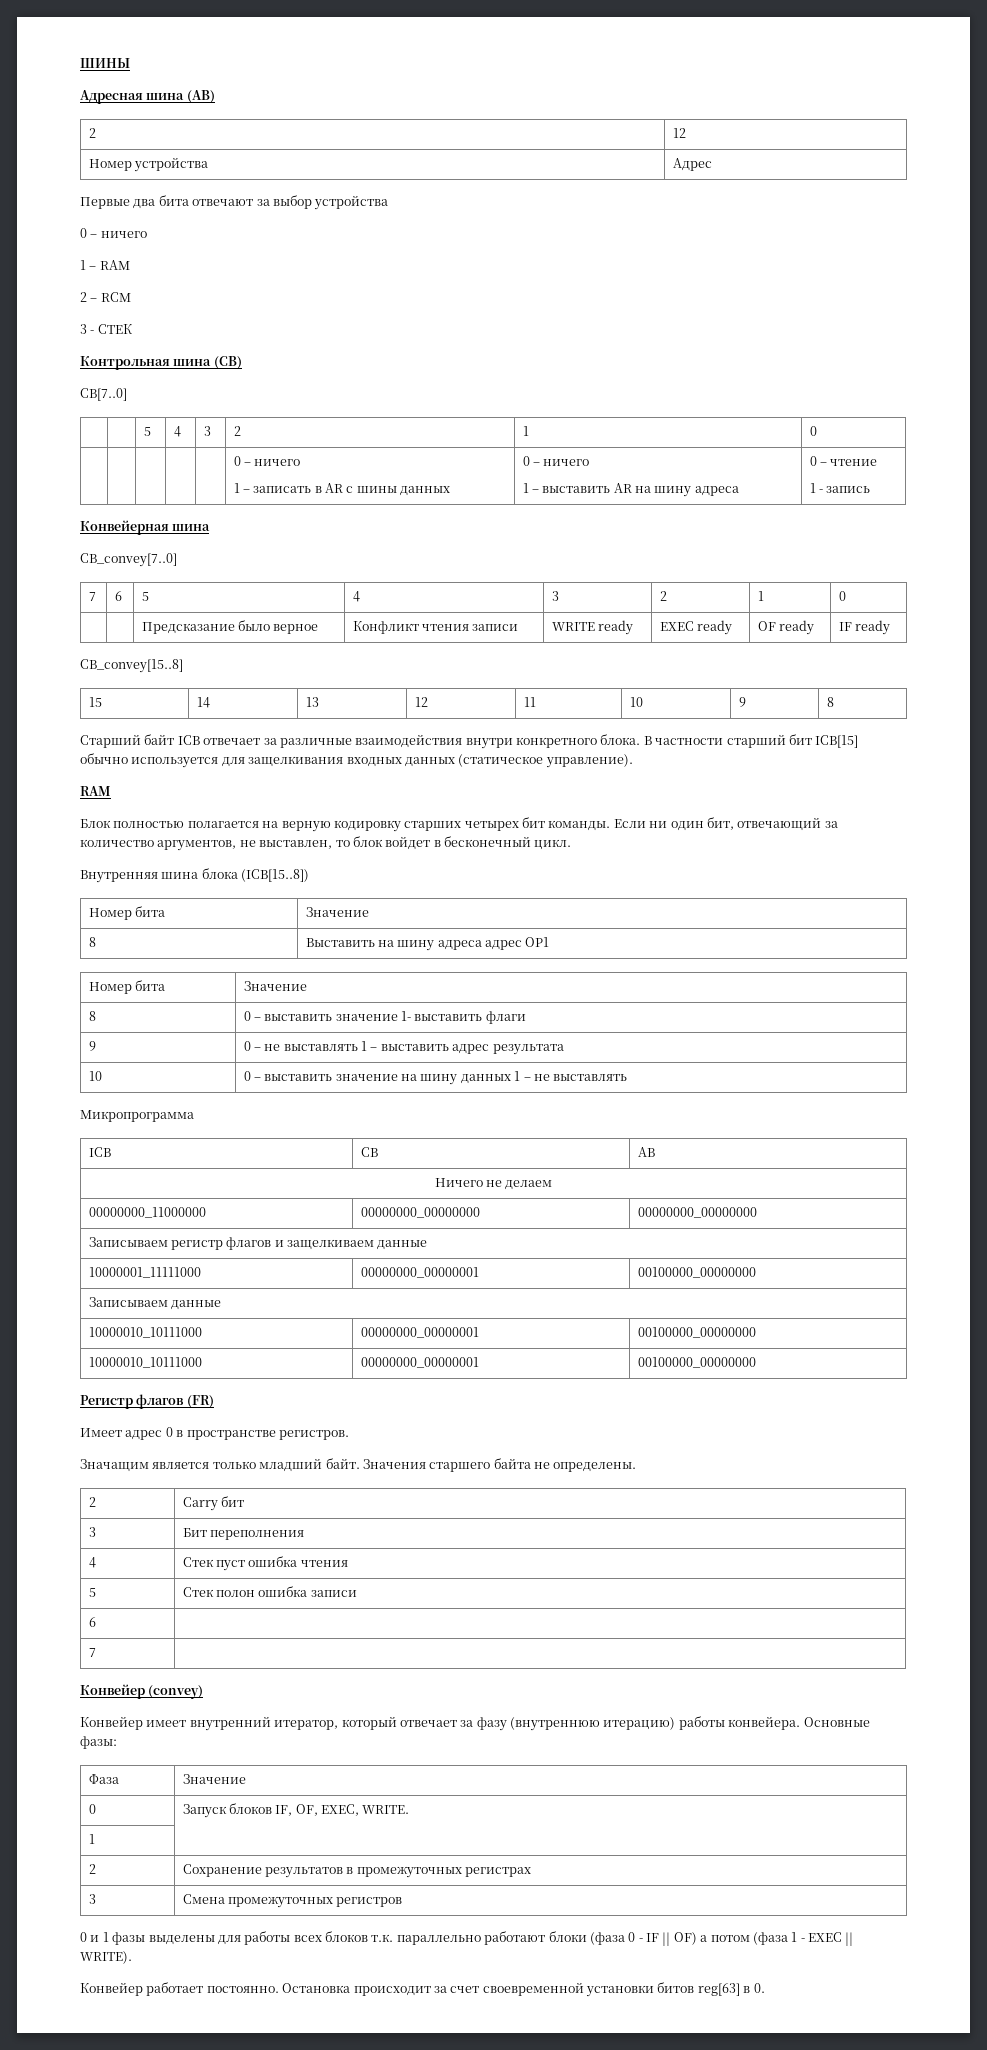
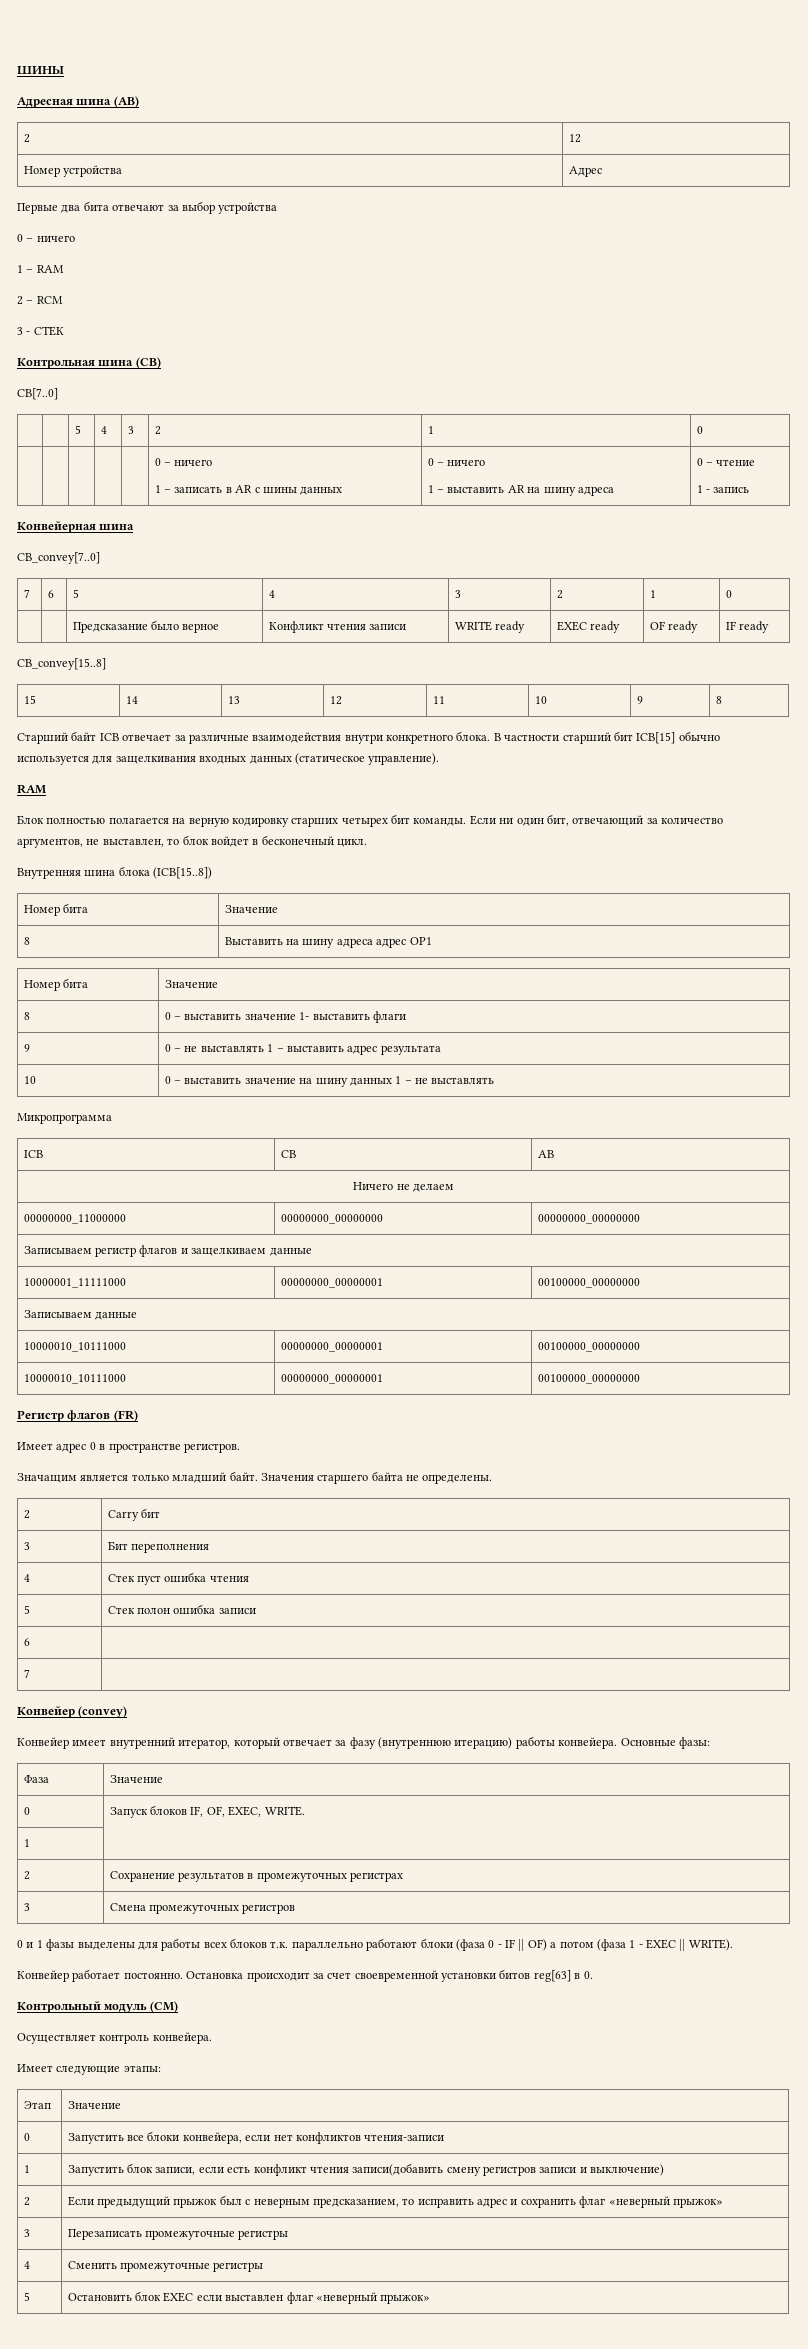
(765, 1988) none -> [17,2001,178,2013] [17,2032,212,2044] [17,2064,161,2075] [23,2101,51,2109] [67,2101,121,2109] [23,2133,30,2141] [67,2131,445,2144] [23,2165,30,2173] [67,2163,665,2176] [23,2197,30,2206] [67,2195,723,2208] [23,2229,30,2237] [67,2229,289,2240] [23,2261,30,2269] [67,2261,264,2272] [23,2292,30,2301] [67,2291,431,2304] // Контрольный модуль (CM) // Осуществляет контроль конвейера. // Имеет следующие этапы: // Этап | Значение // 0 | Запустить все блоки конвейера, если нет конфликтов чтения-записи // 1 | Запустить блок записи, если есть конфликт чтения записи(добавить смену регистров записи и выключение) // 2 | Если предыдущий прыжок был с неверным предсказанием, то исправить адрес и сохранить флаг «неверный прыжок» // 3 | Перезаписать промежуточные регистры // 4 | Сменить промежуточные регистры // 5 | Остановить блок EXEC если выставлен флаг «неверный прыжок»

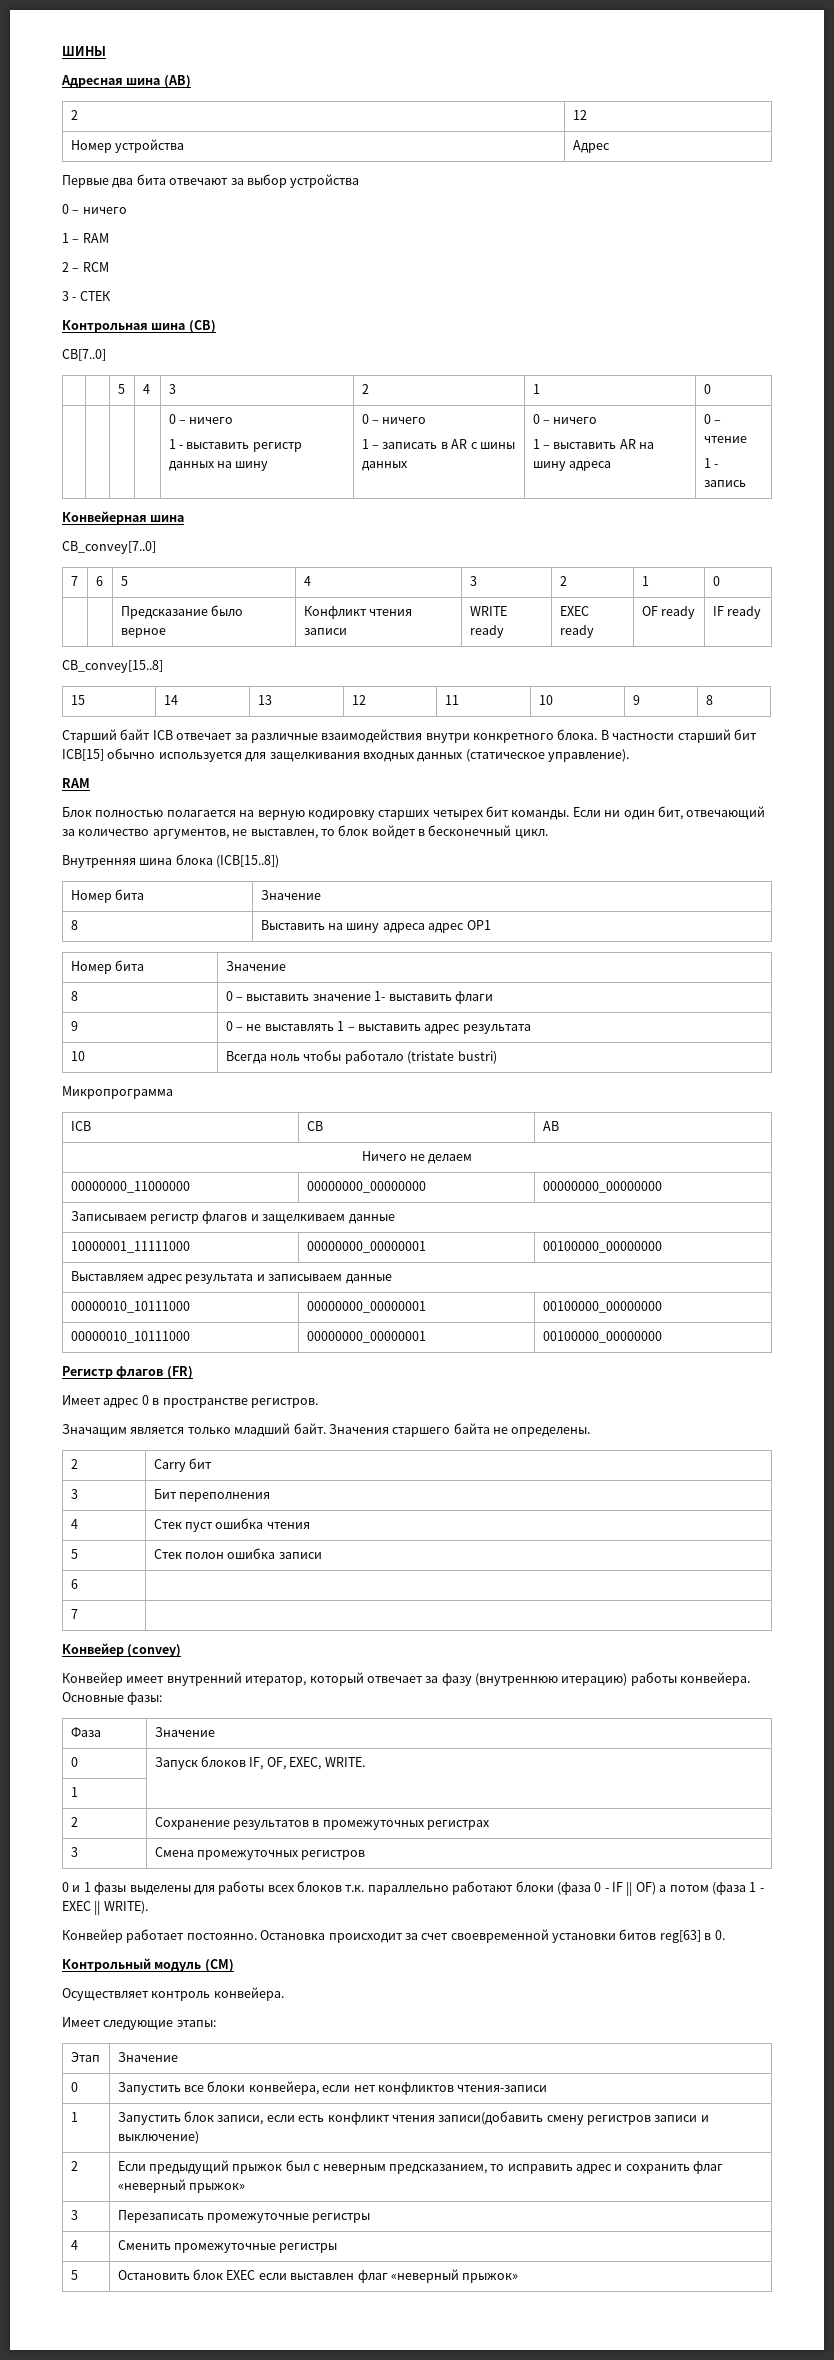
(703, 430) none -> [168,414,234,424] [168,439,302,452] [168,461,269,471] 0 – ничего // 1 - выставить регистр данных на шину
[164,1076,495,1087] 0 – выставить значение на шину данных 1 – не выставлять -> [225,1050,497,1064] Всегда ноль чтобы работало (tristate bustri)
[23,1310,138,1320] [23,1342,126,1352] [280,1342,383,1352] [537,1342,640,1352] [23,1374,126,1384] Записываем данные // 10000010_10111000 | 00000000_00000001 | 00100000_00000000 // 10000010_10111000 -> [70,1271,392,1284] [70,1301,190,1313] [306,1301,426,1313] [542,1301,662,1313] [70,1331,190,1343] Выставляем адрес результата и записываем данные // 00000010_10111000 | 00000000_00000001 | 00100000_00000000 // 00000010_10111000

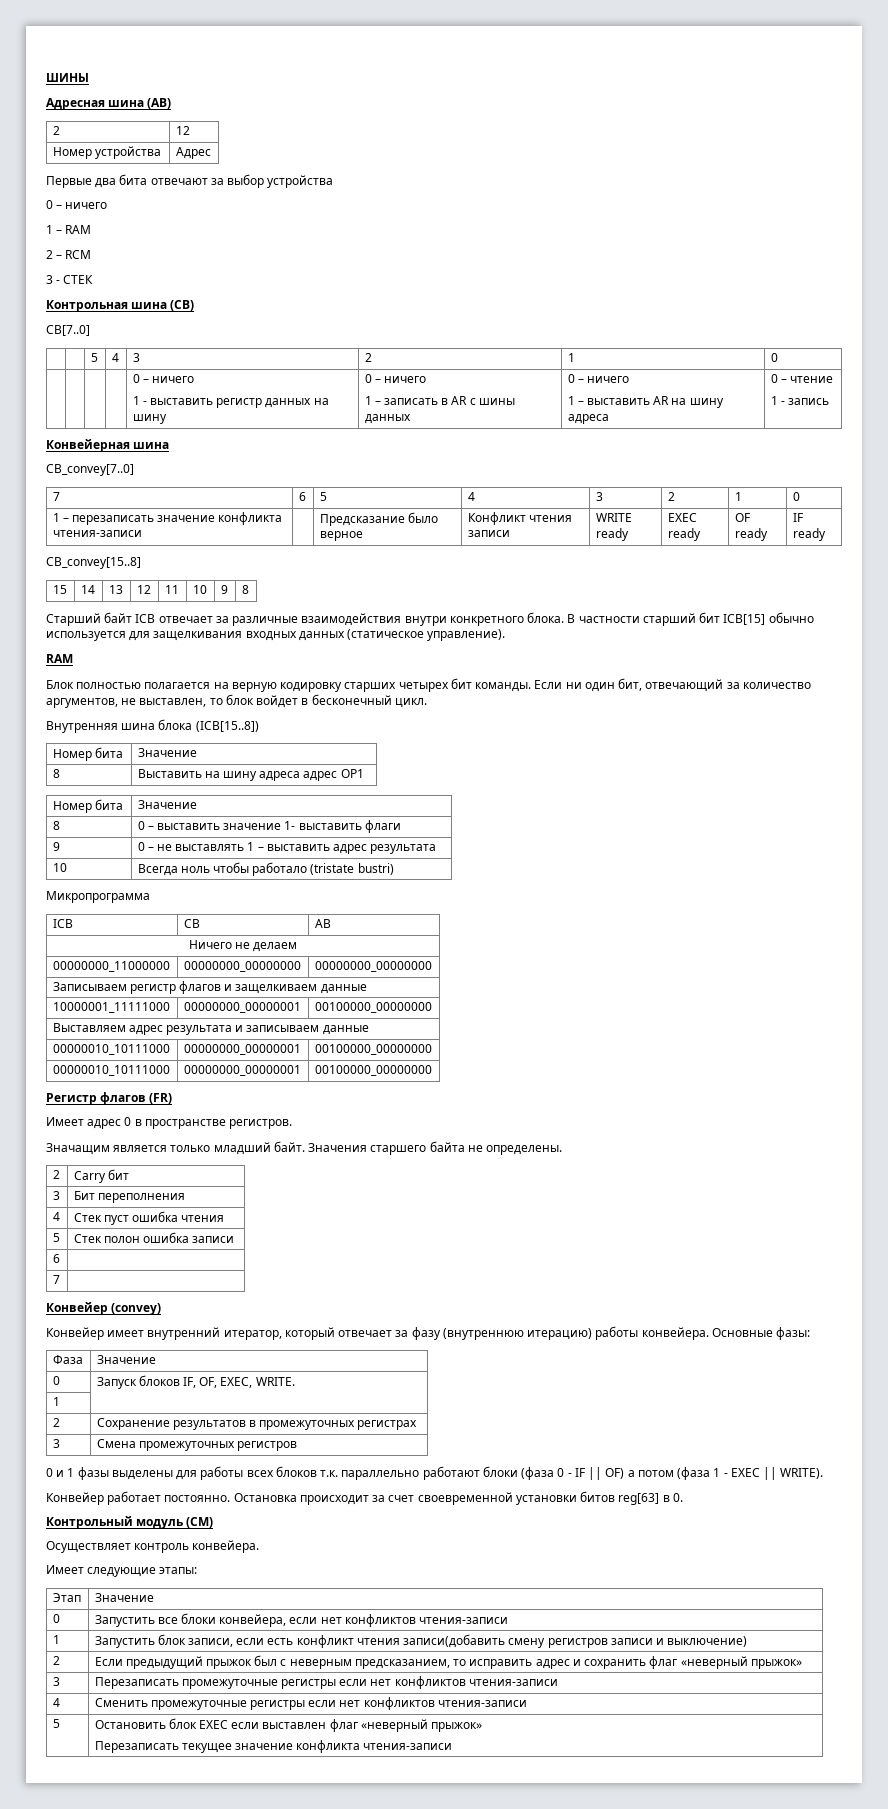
(720, 581) none -> [52,512,283,525] [52,530,142,537] 1 – перезаписать значение конфликта чтения-записи
(371, 2218) none -> [339,1676,558,1689] если нет конфликтов чтения-записи
(338, 2248) none -> [308,1697,527,1710] если нет конфликтов чтения-записи
(519, 2278) none -> [94,1740,453,1753] // Перезаписать текущее значение конфликта чтения-записи

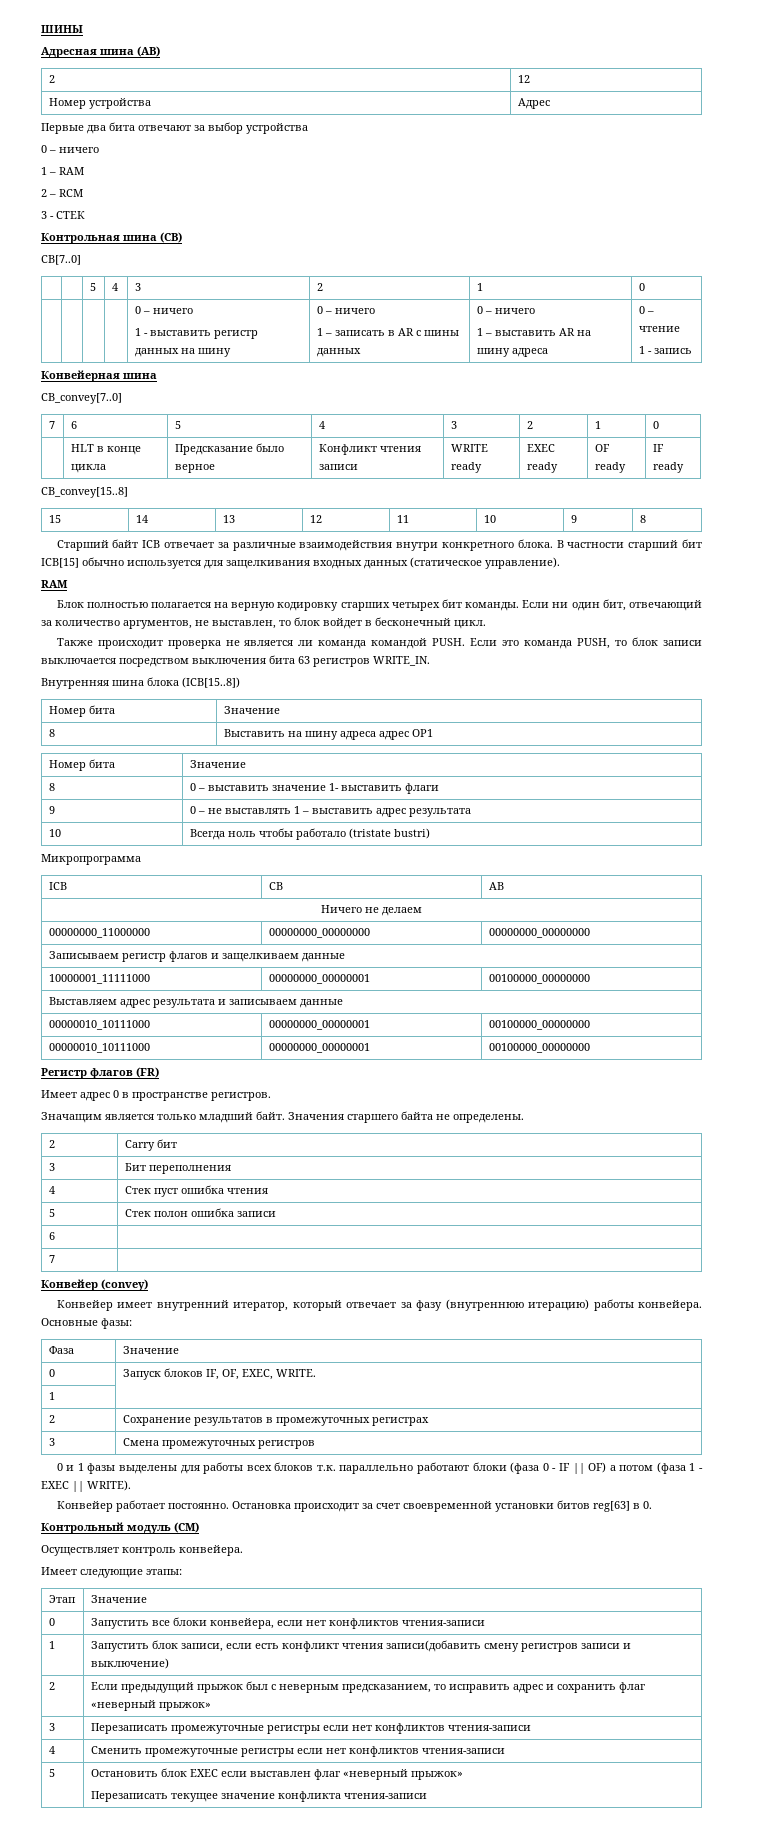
[52,512,283,525] [52,530,142,537] 1 – перезаписать значение конфликта чтения-записи | -> [70,444,141,455] [70,464,106,473] | HLT в конце цикла
(427, 703) none -> [56,637,702,649] [41,655,430,667] // Также происходит проверка не является ли команда командой PUSH. Если это команда PUSH, то блок записи выключается посредством выключения бита 63 регистров WRITE_IN.

